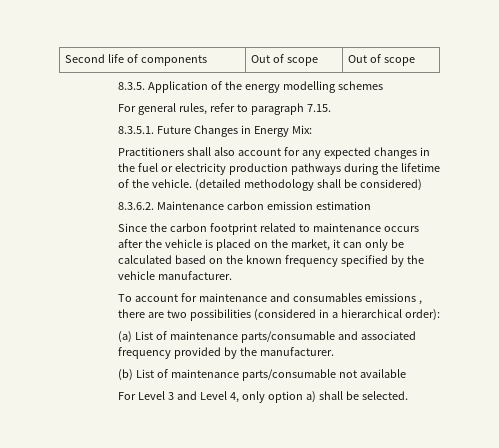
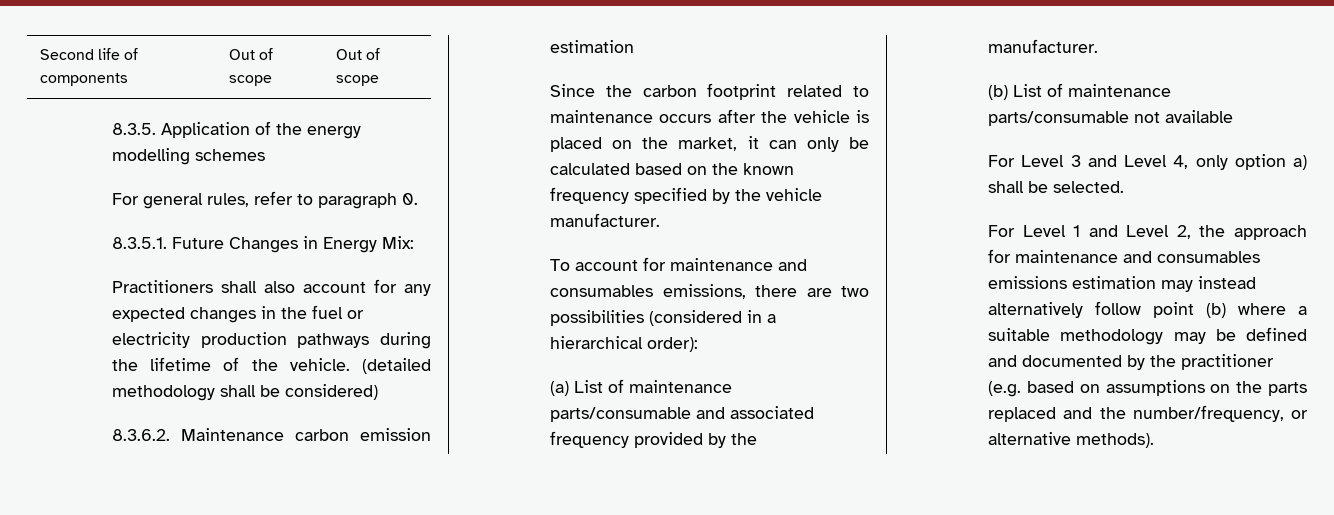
[306,104,331,112] 7.15. -> [402,193,419,205] 0.
[364,293,422,305] emissions , -> [662,284,746,299] emissions,
(408, 395) none -> [988,225,1307,240] [988,249,1261,263] [988,276,1257,292] [988,301,1307,318] [988,327,1307,345] [988,354,1275,370] [988,380,1307,397] [988,405,1308,422] [988,432,1155,448] // For Level 1 and Level 2, the approach for maintenance and consumables emissions estimation may instead alternatively follow point (b) where a suitable methodology may be defined and documented by the practitioner (e.g. based on assumptions on the parts replaced and the number/frequency, or alternative methods).

